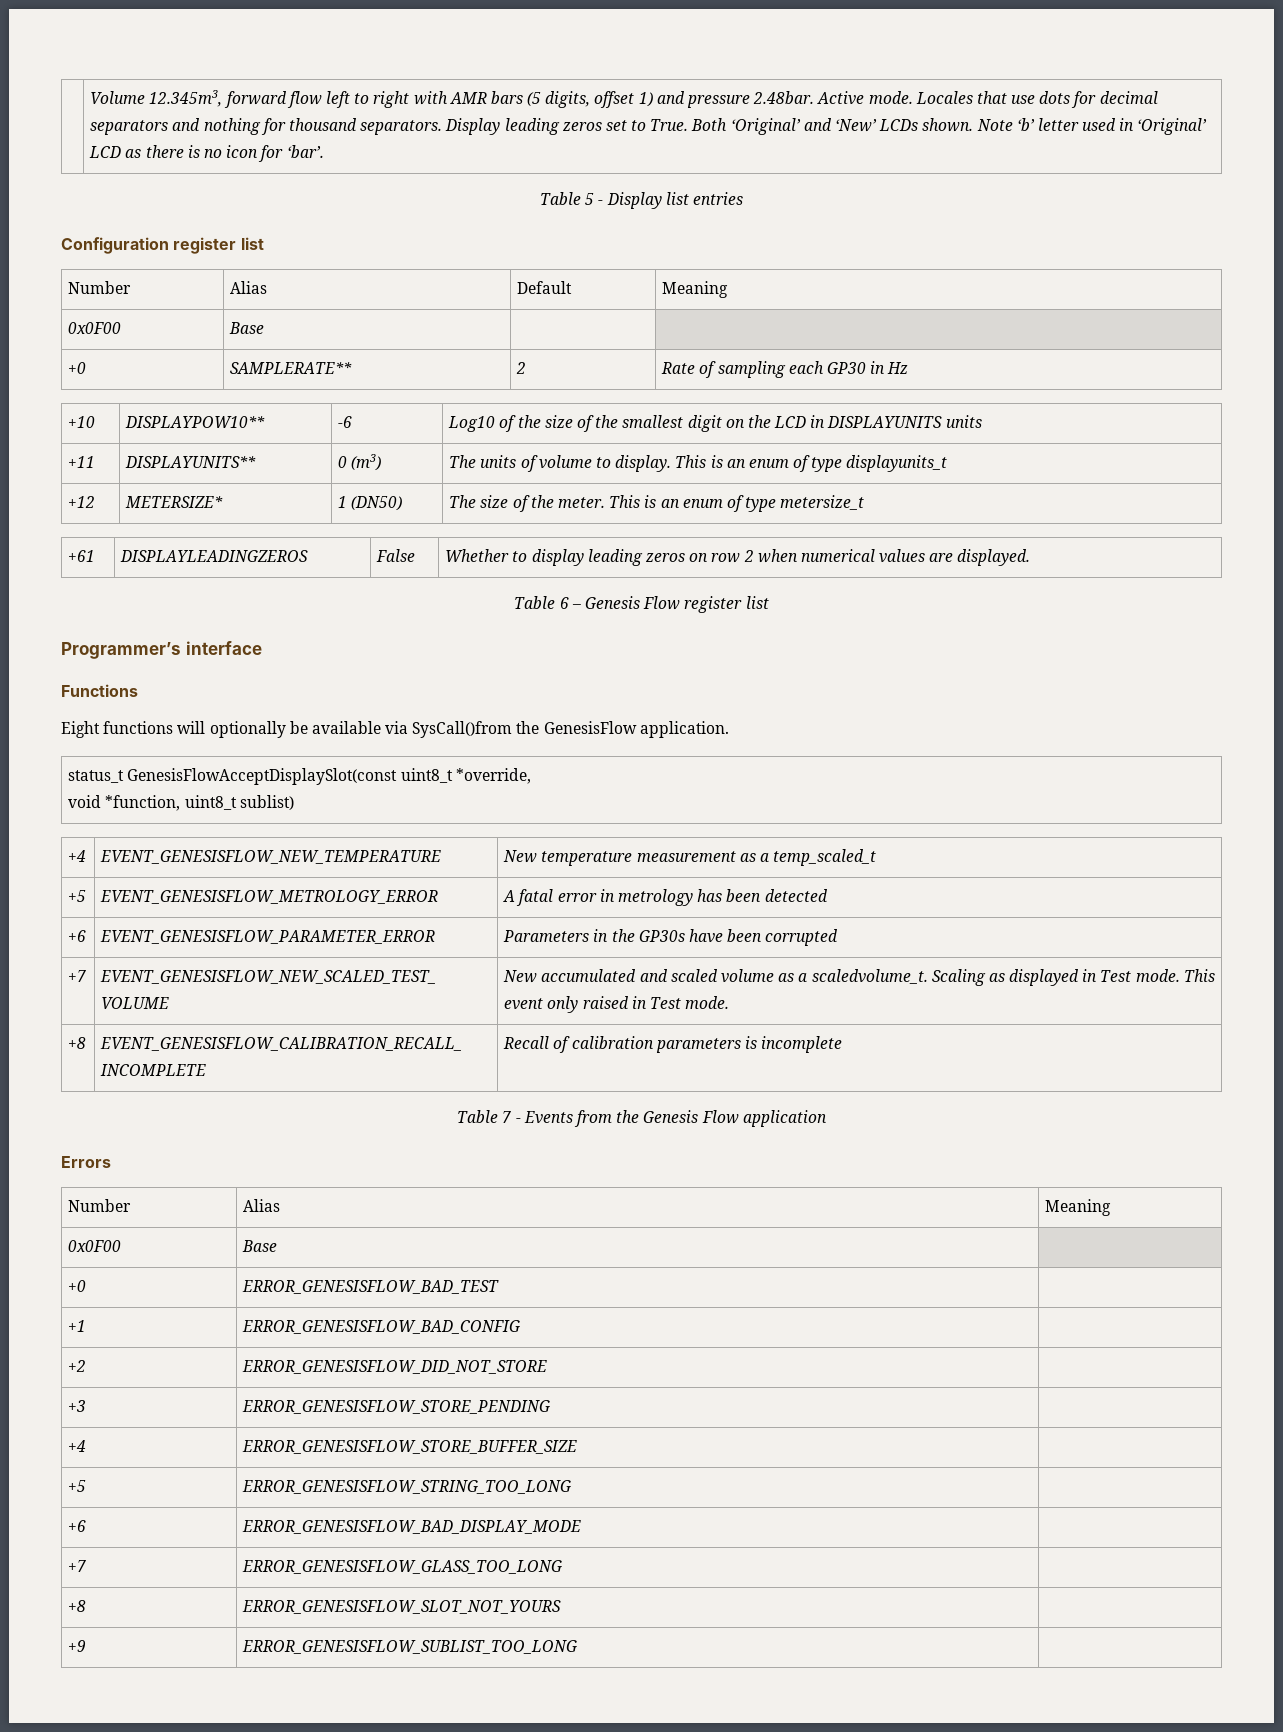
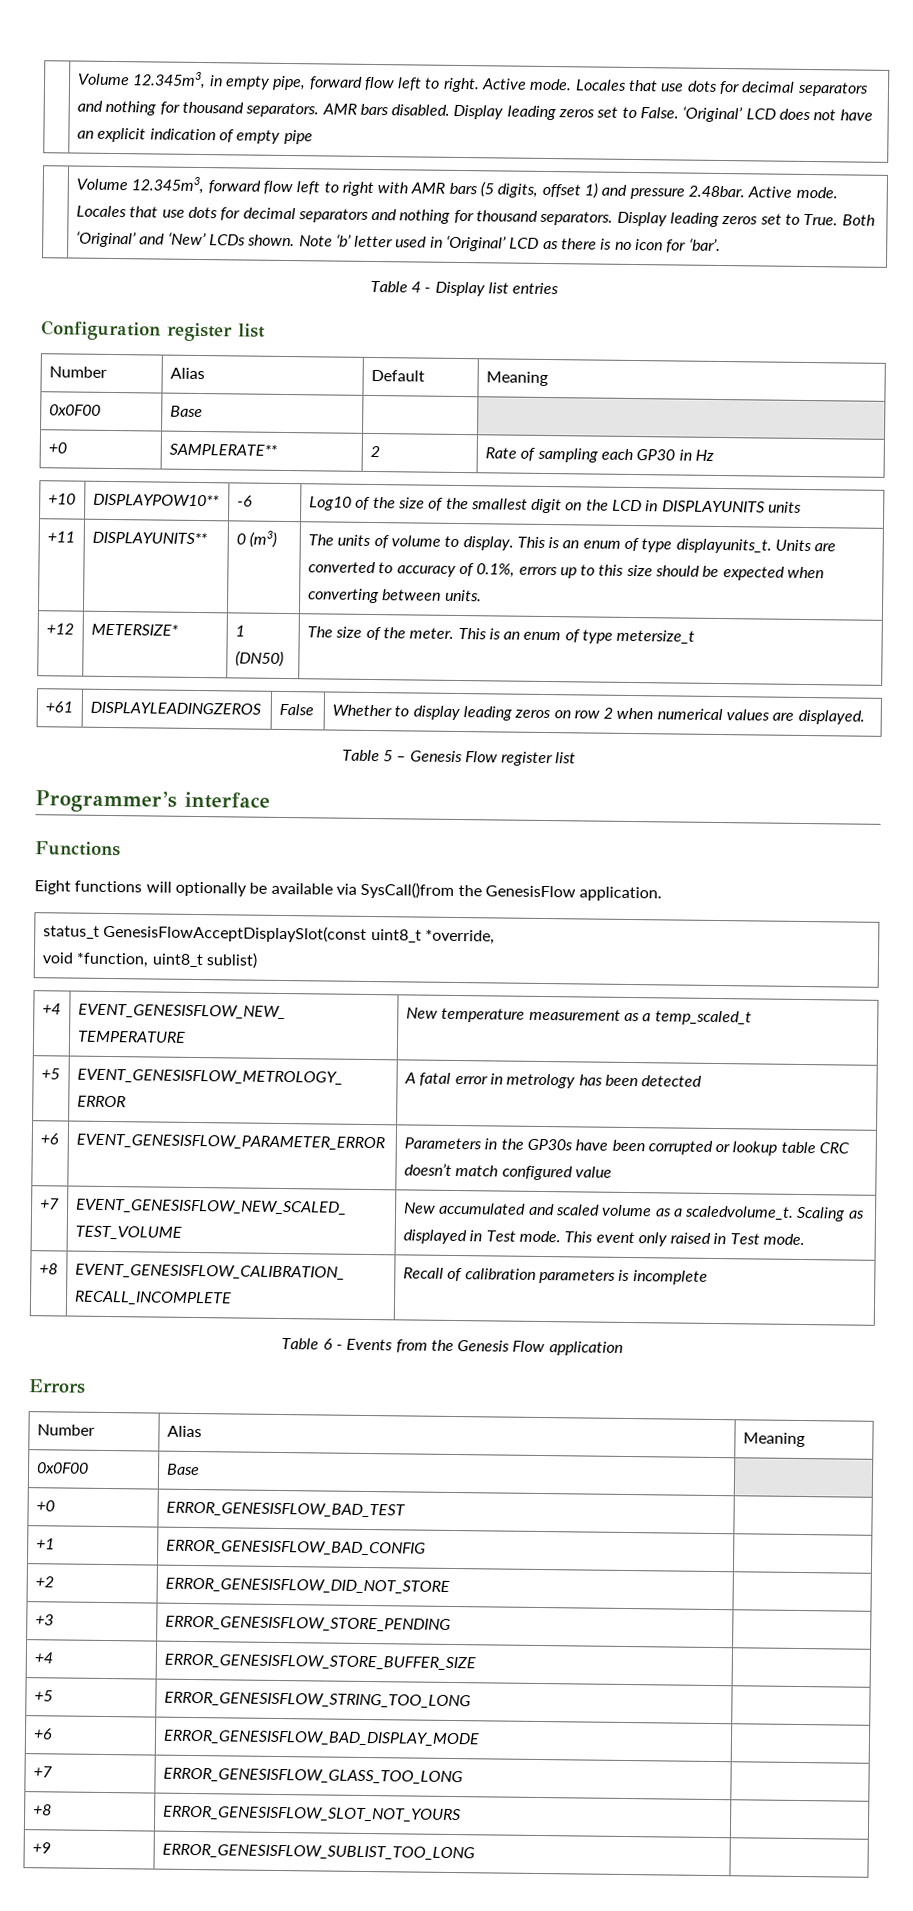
(90, 97) none -> [77,71,869,97] [76,100,873,123] [76,127,313,145] | Volume 12.345m3, in empty pipe, forward flow left to right. Active mode. Locales that use dots for decimal separators and nothing for thousand separators. AMR bars disabled. Display leading zeros set to False. ‘Original’ LCD does not have an explicit indication of empty pipe //
[585,193,595,205] 5 -> [411,281,422,293] 4
[846,455,948,472] displayunits_t -> [675,538,837,554] [307,561,825,581] [307,588,482,604] displayunits_t. Units are converted to accuracy of 0.1%, errors up to this size should be expected when converting between units.
[559,597,569,609] 6 -> [382,750,393,762] 5
(839, 937) none -> [715,1141,851,1156] [403,1163,612,1181] or lookup table CRC doesn’t match configured value
[502,1111,512,1123] 7 -> [322,1338,333,1350] 6

